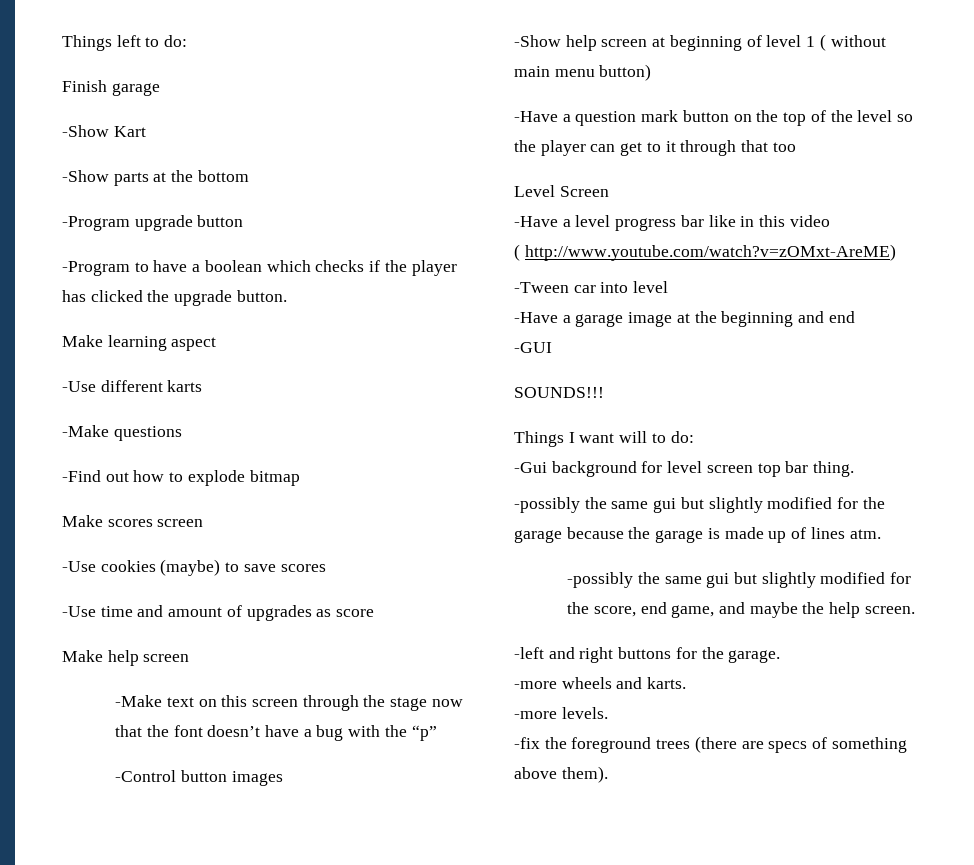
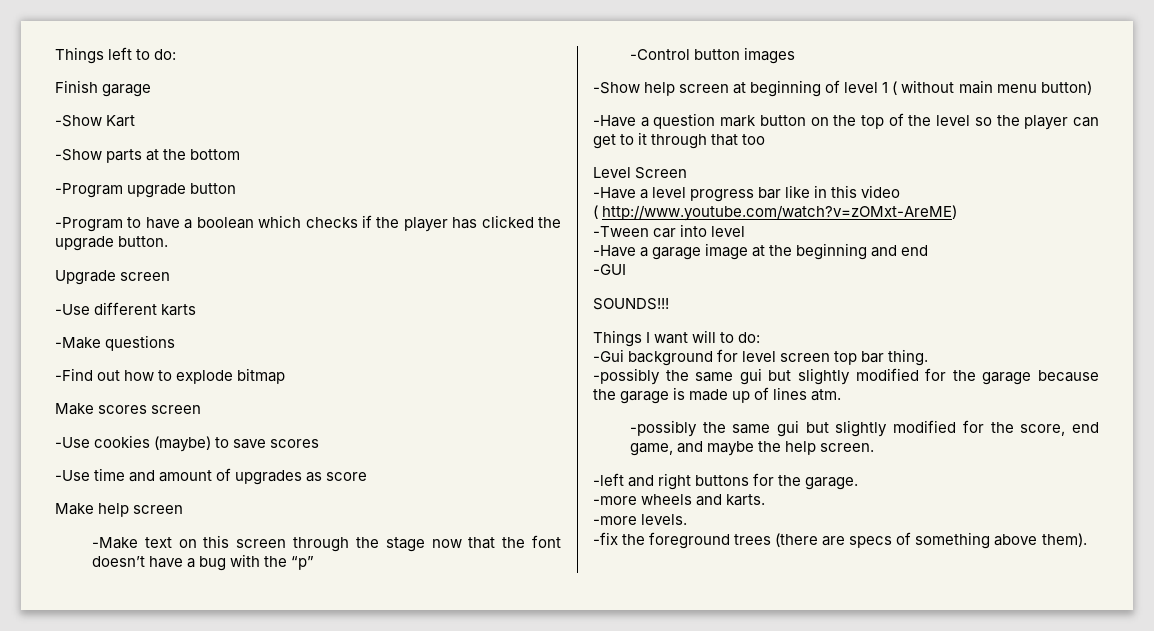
[62,335,217,351] Make learning aspect -> [55,270,171,285] Upgrade screen

